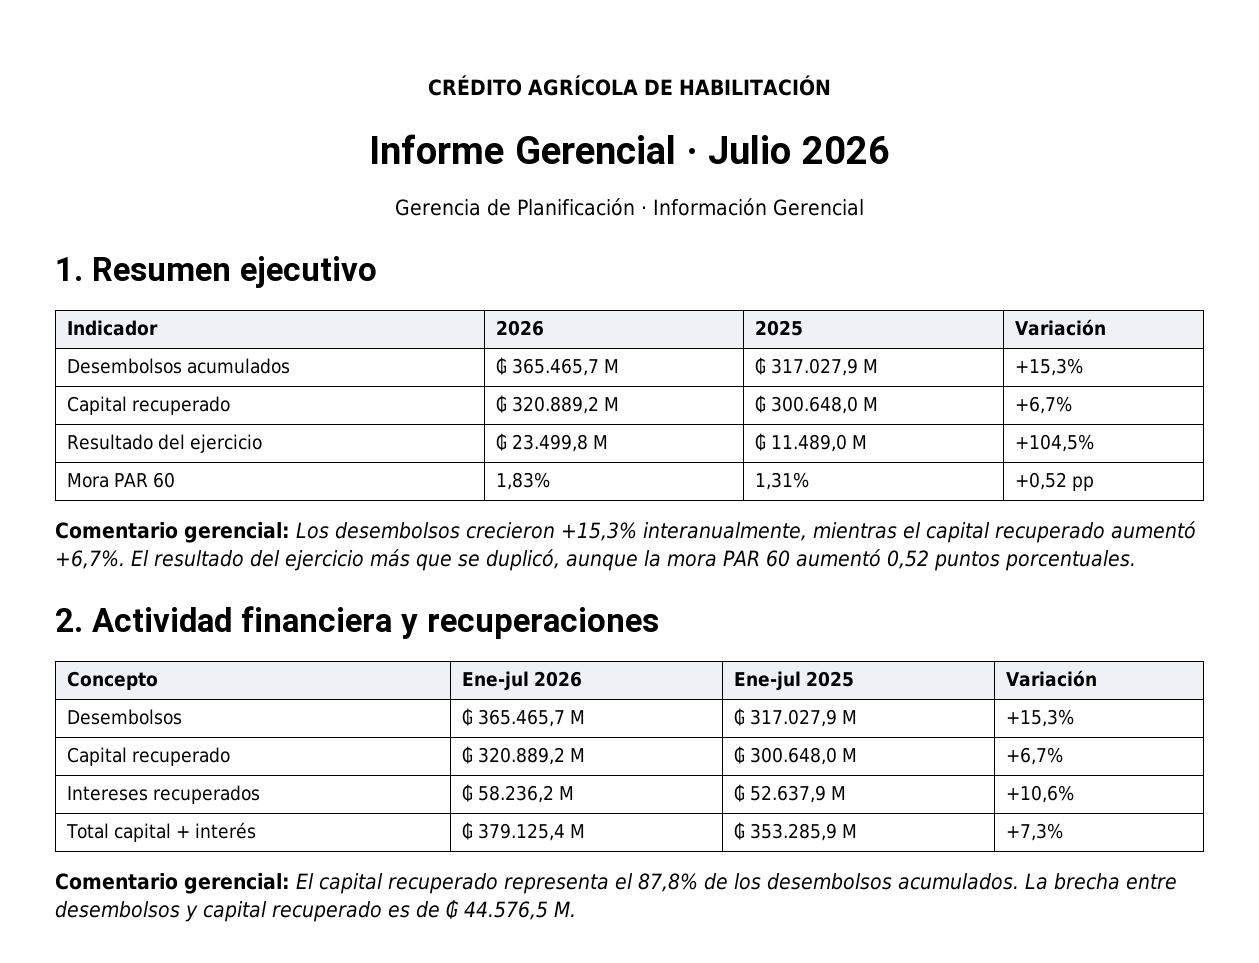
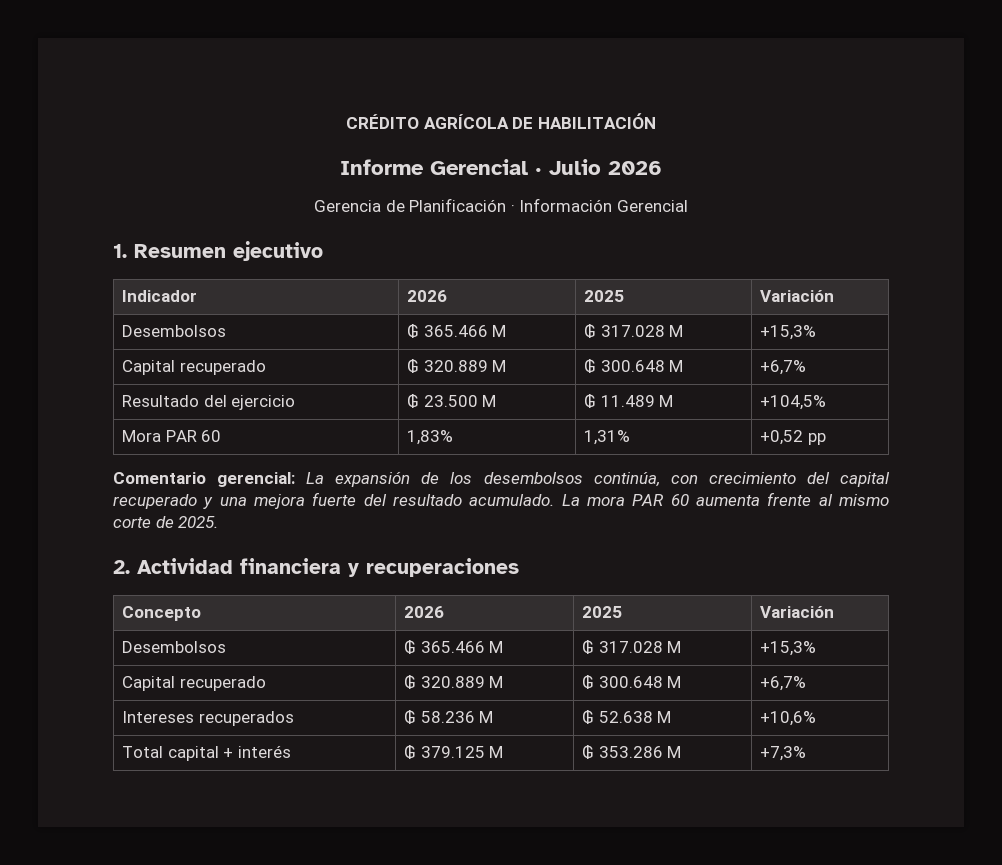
[187,358,291,374] [496,357,620,376] [755,357,879,376] [1015,358,1084,376] [67,396,231,415] [496,395,620,414] [755,395,859,414] acumulados | ₲ 365.465,7 M | ₲ 317.027,9 M | +15,3% // Capital recuperado | ₲ 320.889,2 M | ₲ 300.648,0 -> [407,324,507,338] [584,324,684,338] [760,325,817,340] [122,360,266,375] [407,359,507,373] [584,359,665,373] | ₲ 365.466 M | ₲ 317.028 M | +15,3% // Capital recuperado | ₲ 320.889 M | ₲ 300.648
[512,434,609,452] [755,433,848,452] 23.499,8 M | ₲ 11.489,0 -> [423,395,497,407] [584,394,655,408] 23.500 M | ₲ 11.489
[296,521,1196,543] [55,549,1136,571] Los desembolsos crecieron +15,3% interanualmente, mientras el capital recuperado aumentó +6,7%. El resultado del ejercicio más que se duplicó, aunque la mora PAR 60 aumentó 0,52 puntos porcentuales. -> [306,471,890,487] [113,492,890,509] [113,516,219,528] La expansión de los desembolsos continúa, con crecimiento del capital recuperado y una mejora fuerte del resultado acumulado. La mora PAR 60 aumenta frente al mismo corte de 2025.
[462,671,583,691] [734,671,855,691] [1006,670,1098,687] [67,709,183,725] [462,708,586,727] [734,708,858,727] [1006,709,1075,727] [67,747,231,766] [462,746,586,765] [734,746,838,765] Ene-jul 2026 | Ene-jul 2025 | Variación // Desembolsos | ₲ 365.465,7 M | ₲ 317.027,9 M | +15,3% // Capital recuperado | ₲ 320.889,2 M | ₲ 300.648,0 -> [404,606,445,618] [582,606,623,618] [760,606,835,618] [122,641,227,653] [404,640,504,654] [582,640,682,654] [760,641,817,656] [122,676,266,691] [404,675,504,689] [582,675,663,689] 2026 | 2025 | Variación // Desembolsos | ₲ 365.466 M | ₲ 317.028 M | +15,3% // Capital recuperado | ₲ 320.889 M | ₲ 300.648
[478,785,575,803] [734,784,827,803] 58.236,2 M | ₲ 52.637,9 -> [420,711,494,723] [582,710,653,724] 58.236 M | ₲ 52.638
[478,823,586,841] [734,822,838,841] 379.125,4 M | ₲ 353.285,9 -> [420,746,504,758] [582,745,663,759] 379.125 M | ₲ 353.286
[55,873,1177,894] [55,900,576,922] // Comentario gerencial: El capital recuperado representa el 87,8% de los desembolsos acumulados. La brecha entre desembolsos y capital recuperado es de ₲ 44.576,5 M. -> (807, 753) none

